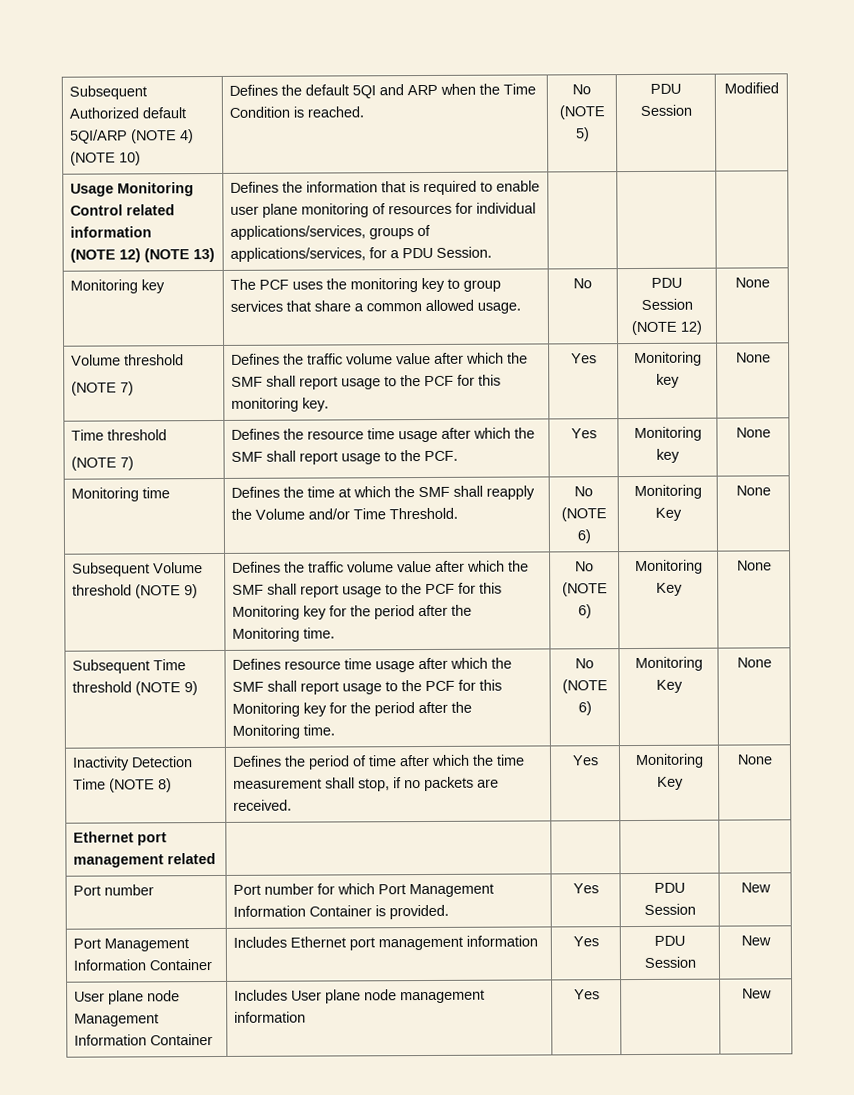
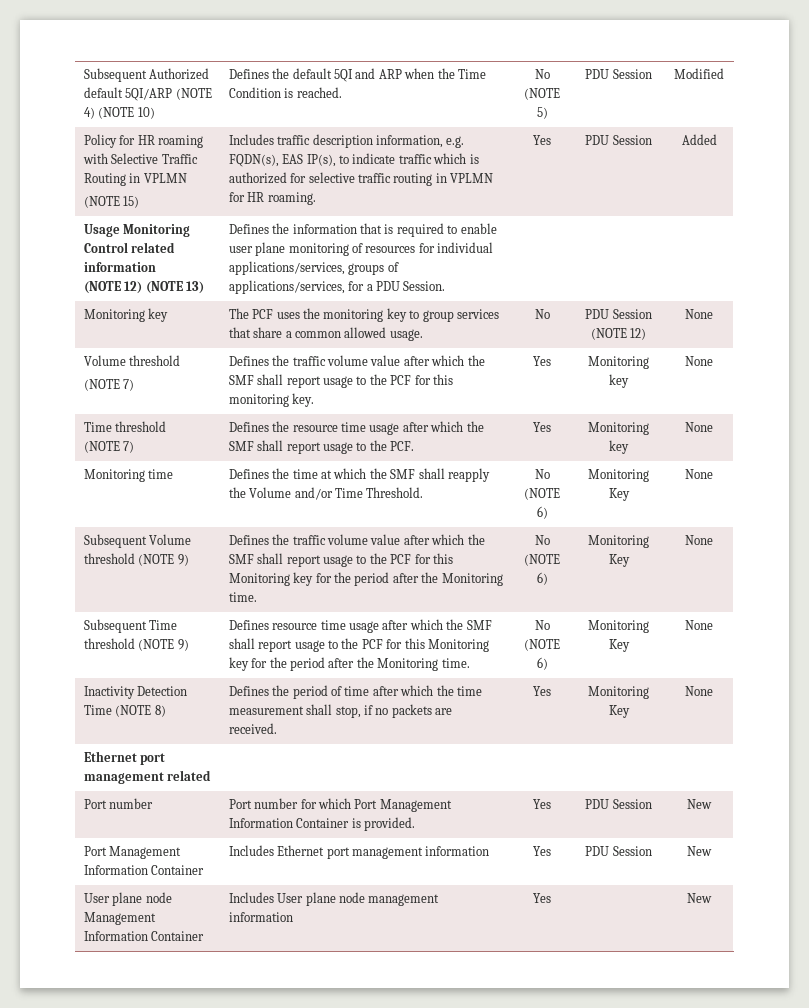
(779, 88) none -> [83,134,204,148] [82,153,198,164] [83,173,187,186] [83,196,140,208] [228,134,465,148] [228,153,479,167] [228,172,494,186] [228,192,316,205] [533,135,551,145] [585,135,652,145] [681,134,717,145] // Policy for HR roaming with Selective Traffic Routing in VPLMN // (NOTE 15) | Includes traffic description information, e.g. FQDN(s), EAS IP(s), to indicate traffic which is authorized for selective traffic routing in VPLMN for HR roaming. | Yes | PDU Session | Added

